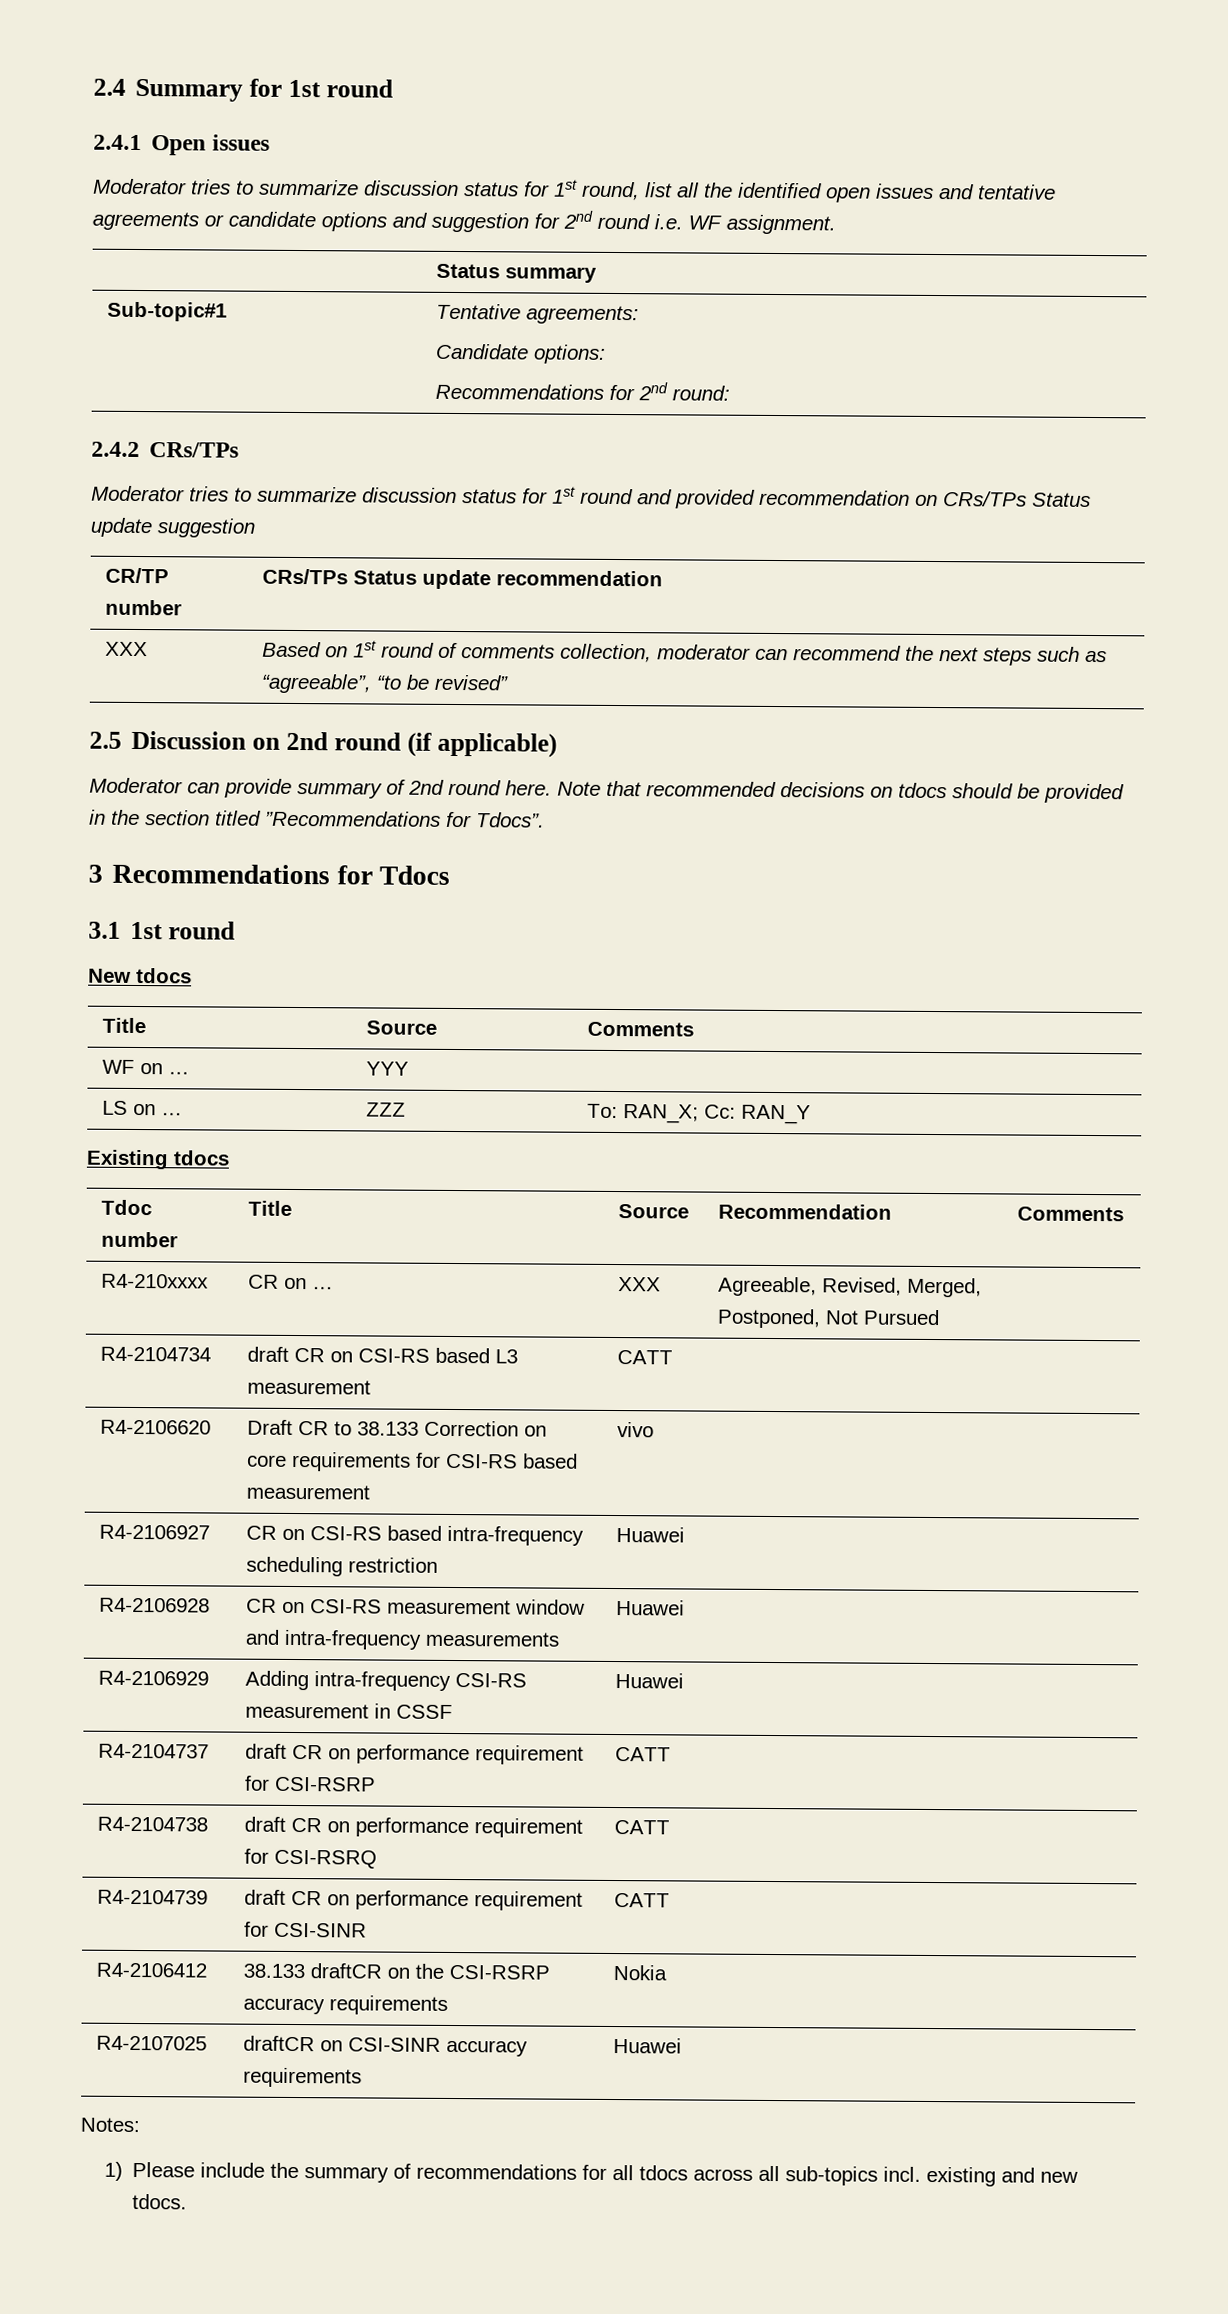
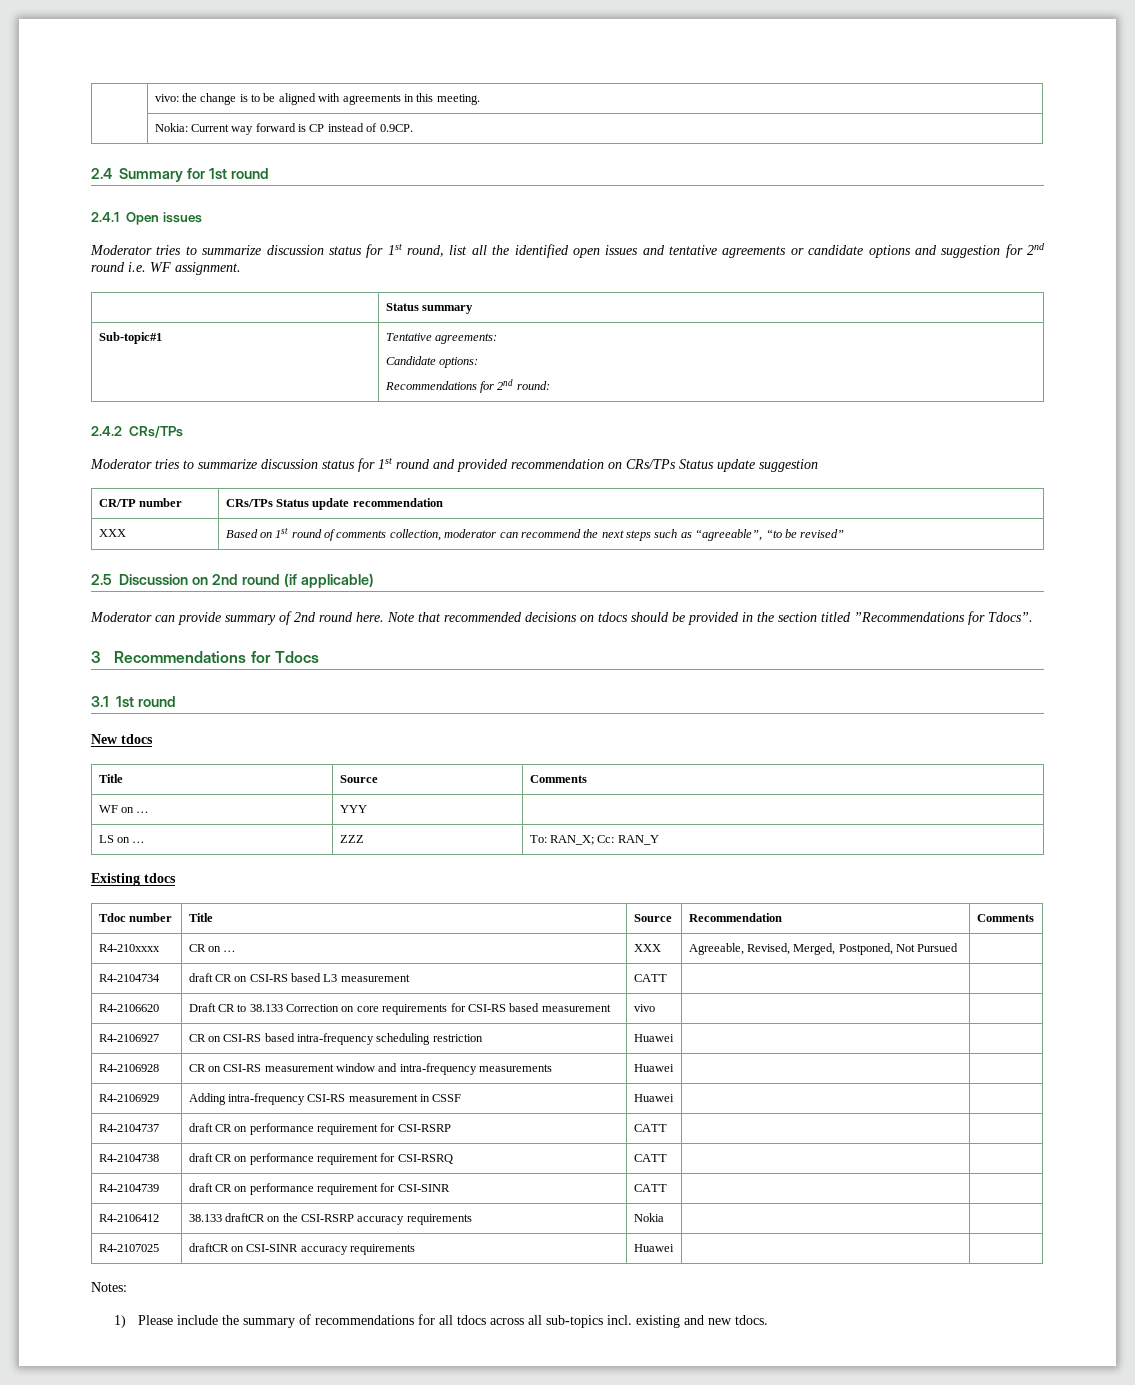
(93, 87) none -> [154,93,480,105] [154,123,413,135] | vivo: the change is to be aligned with agreements in this meeting. // | Nokia: Current way forward is CP instead of 0.9CP. //

